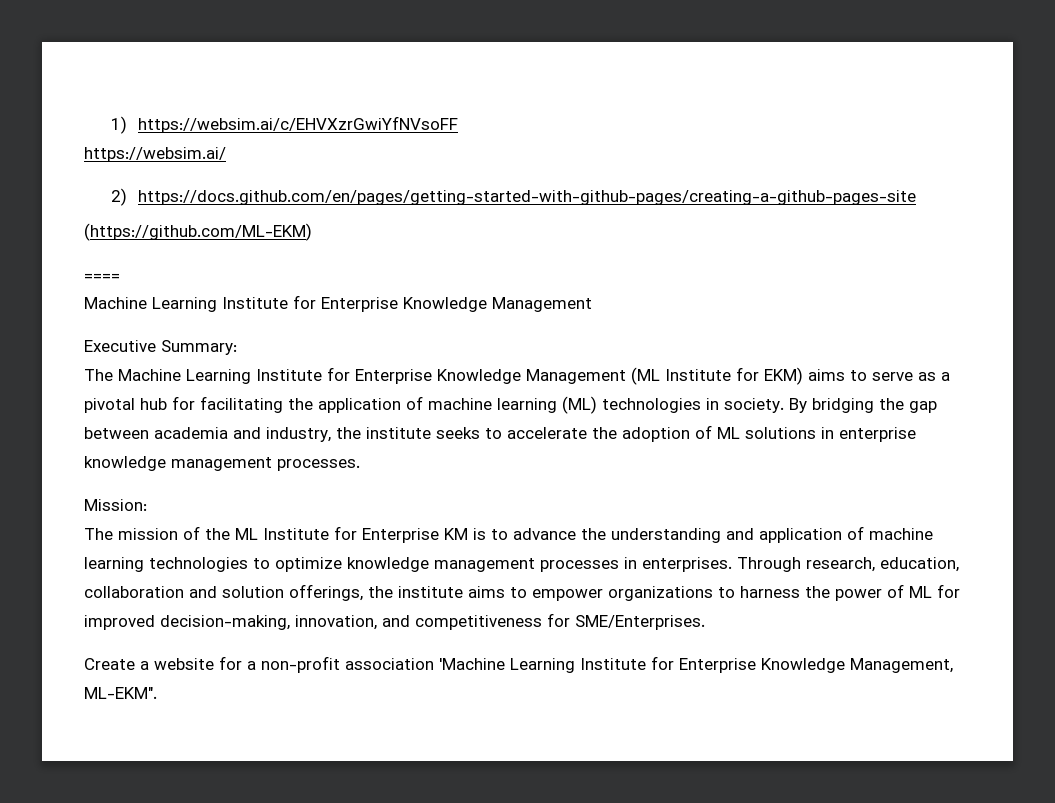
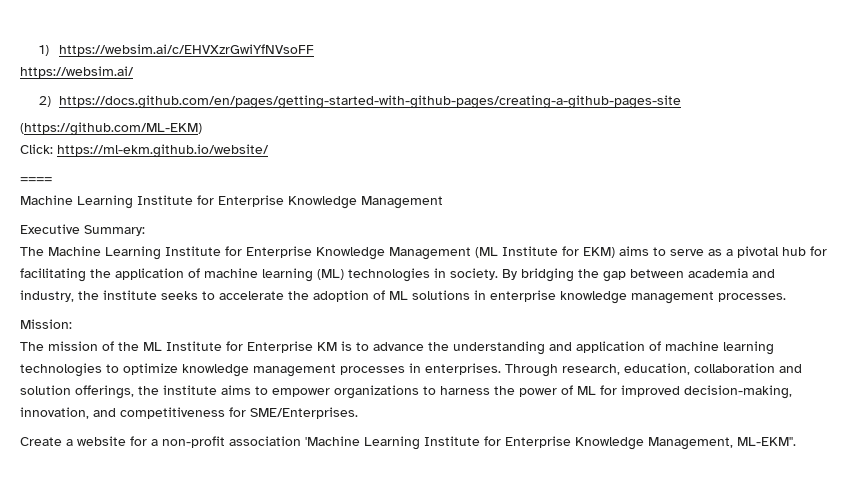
(312, 232) none -> [20,144,269,158] // Click: https://ml-ekm.github.io/website/

